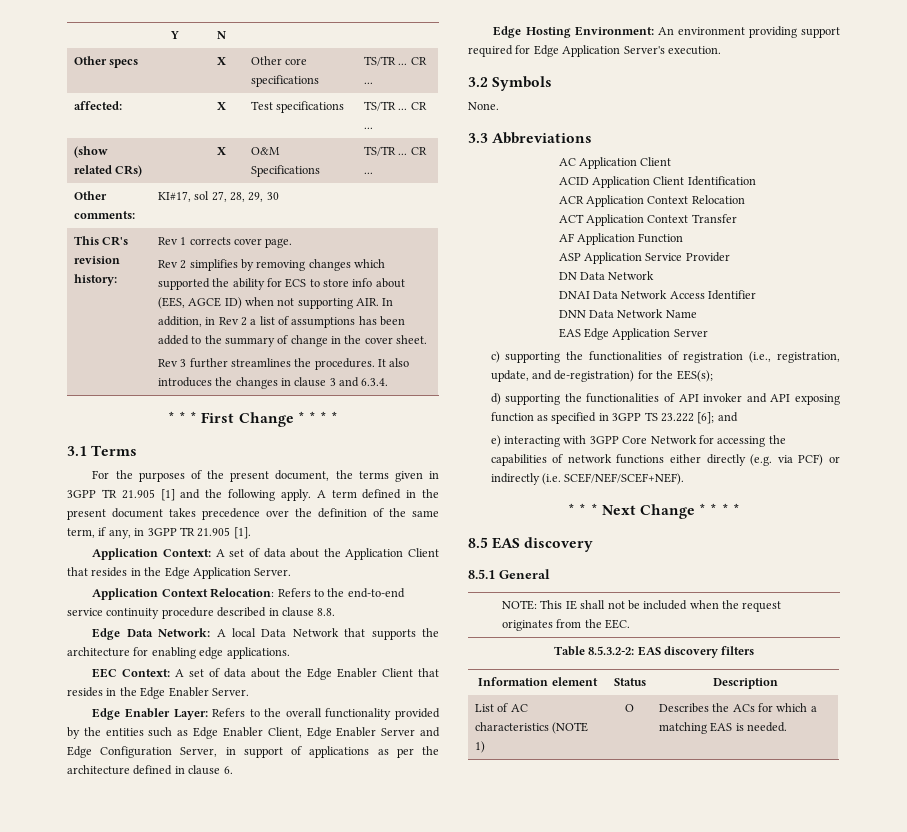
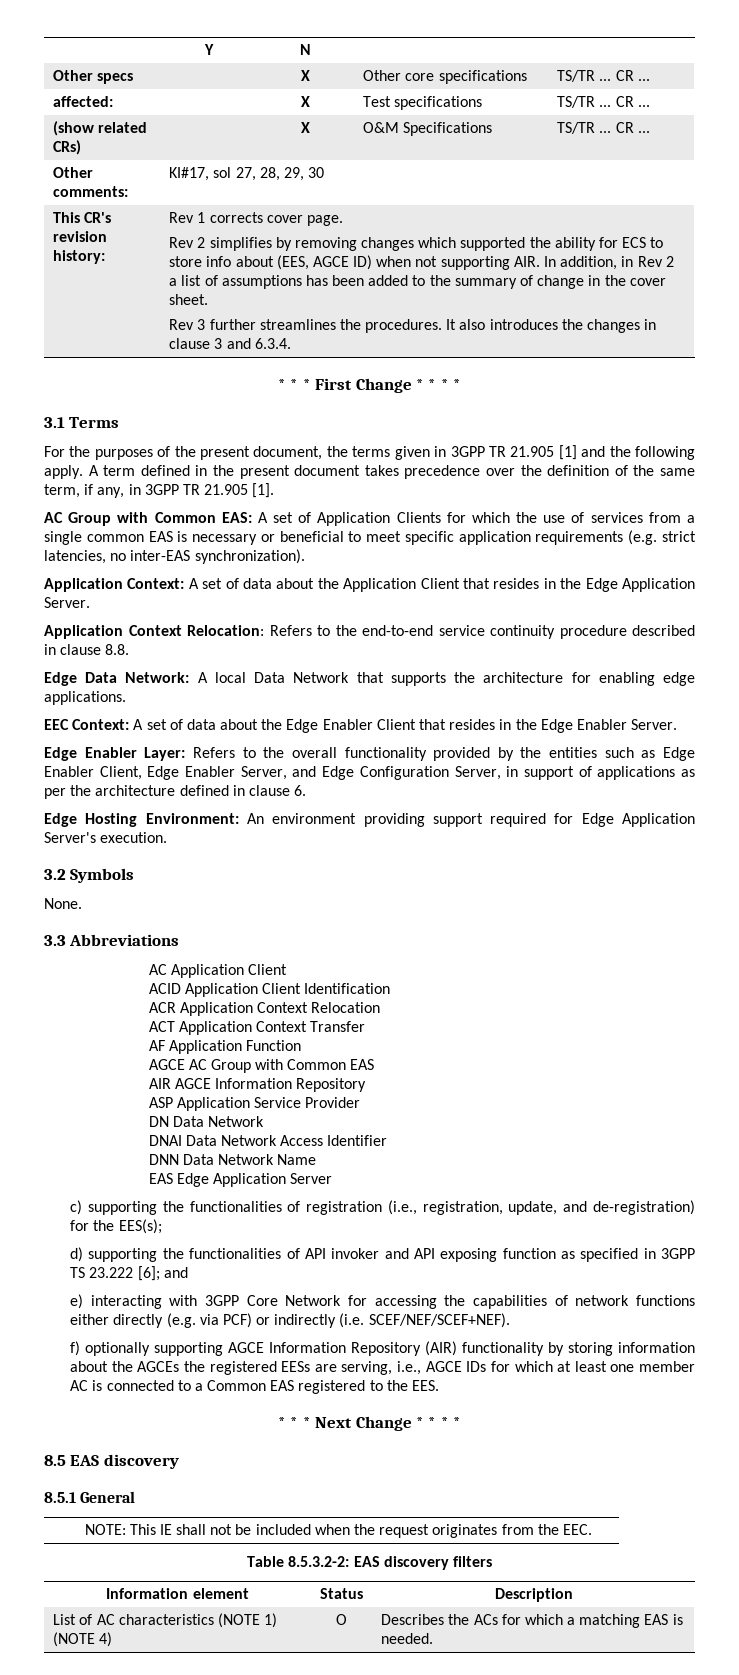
(251, 533) none -> [44,512,695,526] [44,530,696,545] [44,549,305,564] // AC Group with Common EAS: A set of Application Clients for which the use of services from a single common EAS is necessary or beneficial to meet specific application requirements (e.g. strict latencies, no inter-EAS synchronization).
[381,728,416,736] Server -> [240,766,287,780] Server,
(684, 238) none -> [148,1059,375,1073] [148,1078,367,1092] // AGCE AC Group with Common EAS // AIR AGCE Information Repository
(685, 479) none -> [70,1341,695,1356] [70,1361,696,1375] [70,1380,439,1394] // f) optionally supporting AGCE Information Repository (AIR) functionality by storing information about the AGCEs the registered EESs are serving, i.e., AGCE IDs for which at least one member AC is connected to a Common EAS registered to the EES.
(485, 747) none -> [53,1632,113,1647] (NOTE 4)

